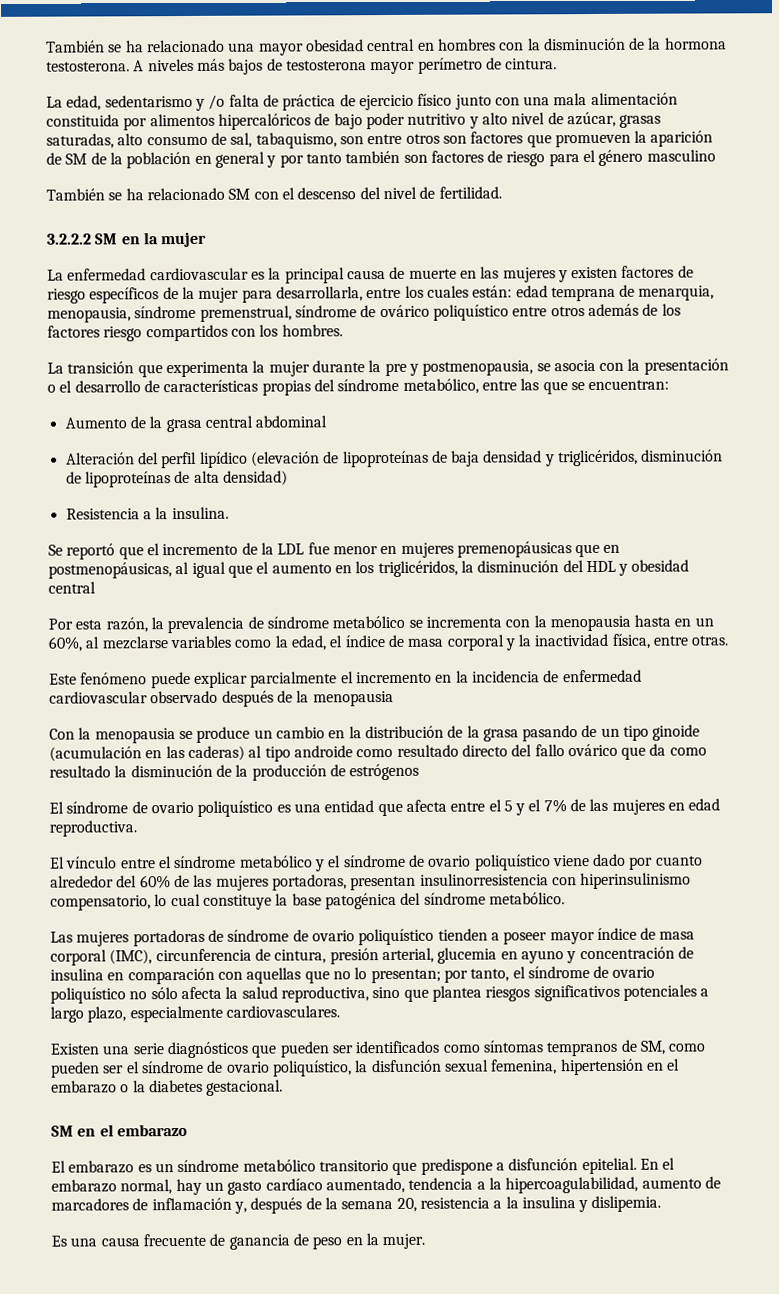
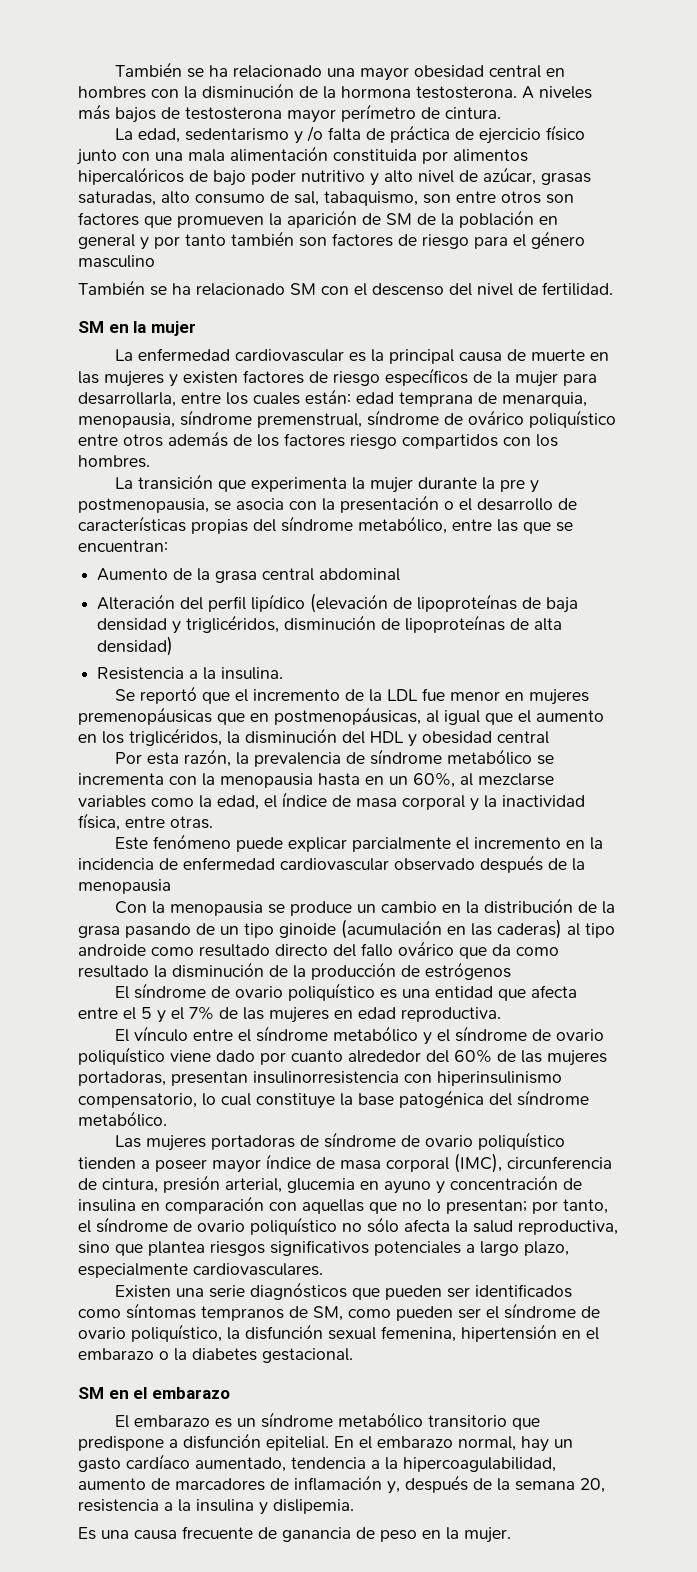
[46,233,92,245] 3.2.2.2 -> (613, 289) none

